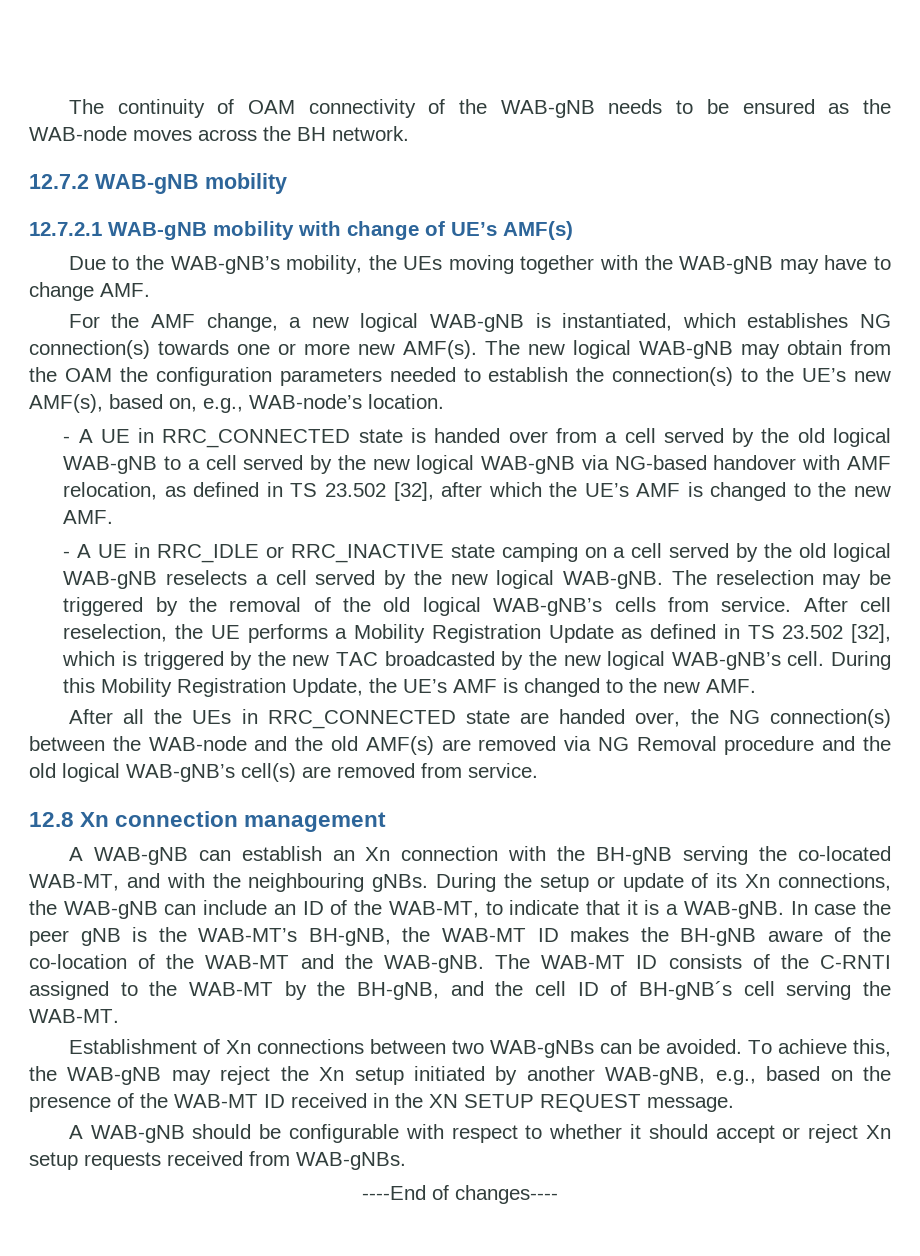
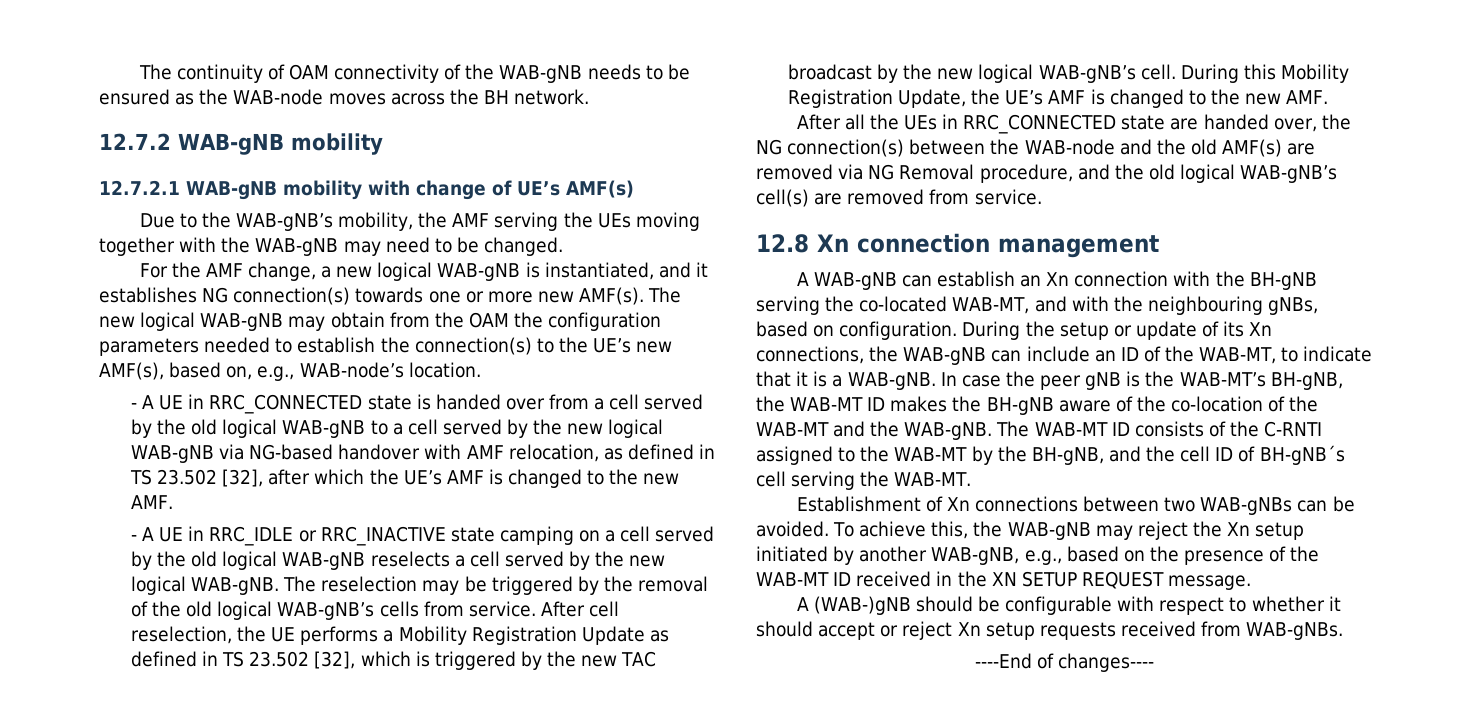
(397, 262) none -> [452,212,593,231] AMF serving the
[824,255,891,270] [29,282,150,301] have to change AMF. -> [385,237,564,256] need to be changed.
[682,313,736,328] which -> [658,262,708,278] and it
[384,651,495,666] broadcasted -> [787,64,872,80] broadcast
[724,736,815,755] procedure -> [979,164,1073,183] procedure,
[372,874,429,892] gNBs. -> [1268,297,1319,315] [756,321,958,340] gNBs, based on configuration.
[90,1125,185,1143] WAB-gNB -> [813,596,911,615] (WAB-)gNB

